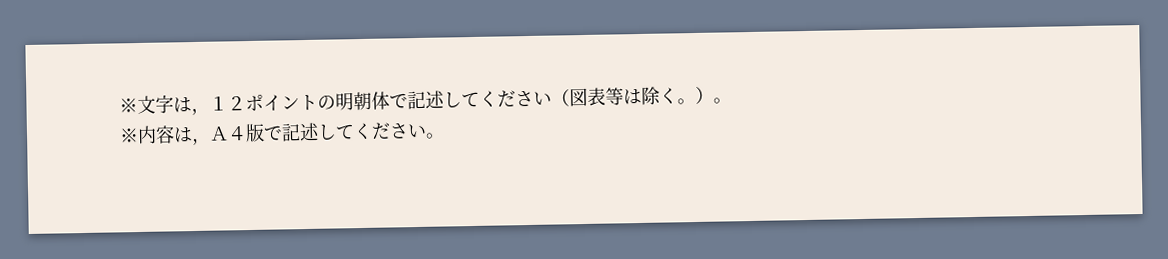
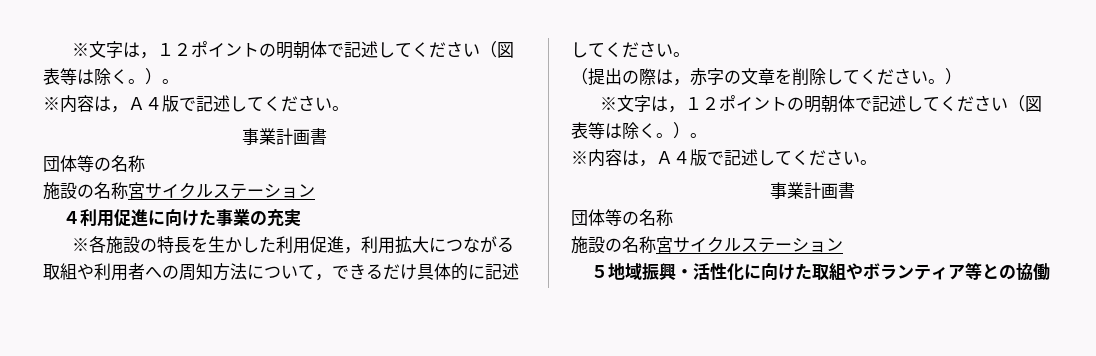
(445, 135) none -> [241,128,327,145] [43,155,145,172] [43,182,315,200] [63,209,302,227] [72,236,515,254] [43,263,519,281] [571,41,690,58] [571,68,962,86] [600,95,1043,113] [571,122,707,139] [571,149,877,167] [769,182,855,199] [571,209,673,226] [571,236,843,254] [591,262,1051,281] // 事業計画書 // 団体等の名称 // 施設の名称宮サイクルステーション // ４利用促進に向けた事業の充実 // ※各施設の特長を生かした利用促進，利用拡大につながる取組や利用者への周知方法について，できるだけ具体的に記述してください。 // （提出の際は，赤字の文章を削除してください。） // ※文字は，１２ポイントの明朝体で記述してください（図表等は除く。）。 // ※内容は，Ａ４版で記述してください。 // 事業計画書 // 団体等の名称 // 施設の名称宮サイクルステーション // ５地域振興・活性化に向けた取組やボランティア等との協働

